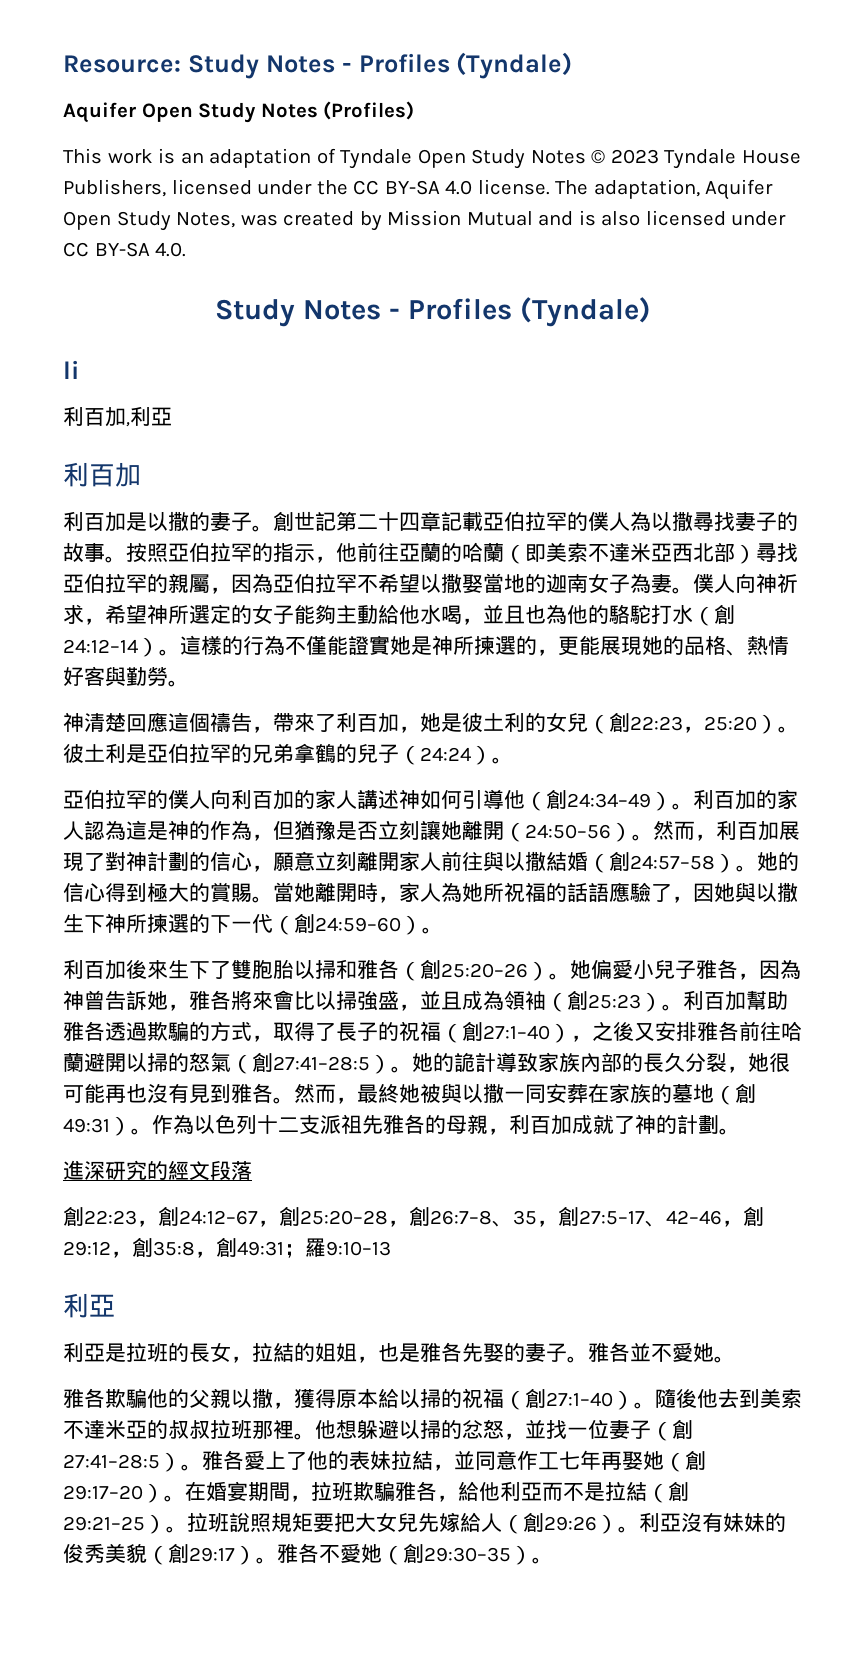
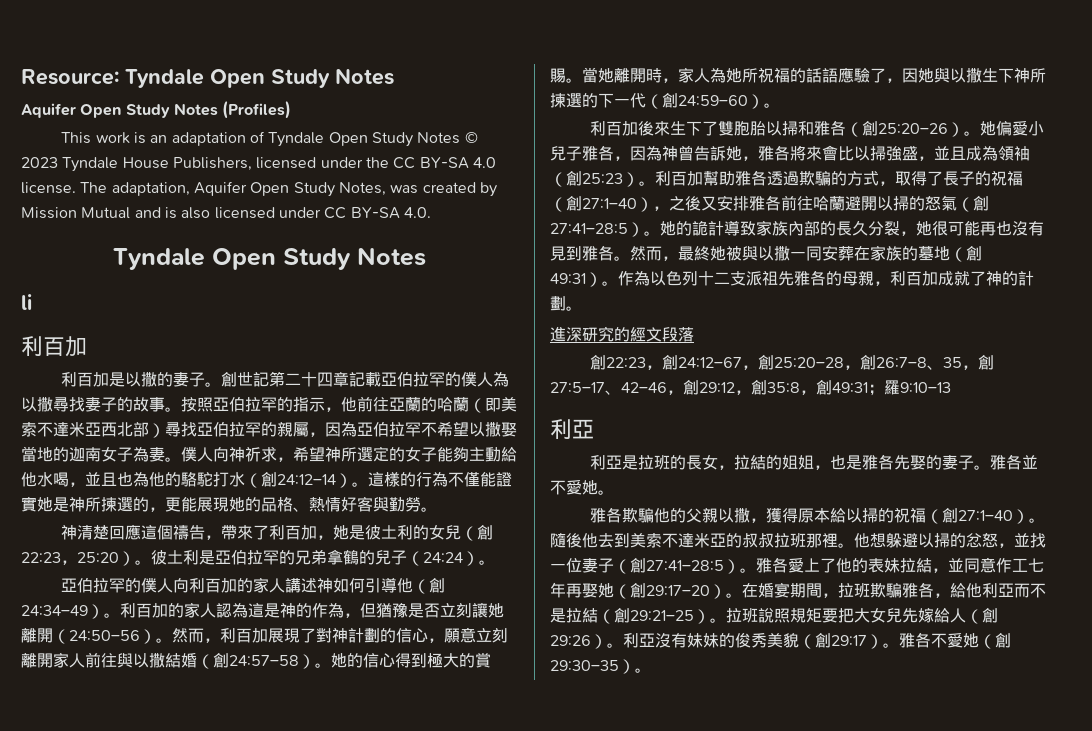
[187,52,573,79] Study Notes - Profiles (Tyndale) -> [125,68,394,88] Tyndale Open Study Notes
[215,297,651,327] [63,360,79,379] [63,406,172,427] Study Notes - Profiles (Tyndale) // li // 利百加,利亞 -> [113,247,426,270] [21,294,32,310] Tyndale Open Study Notes // li

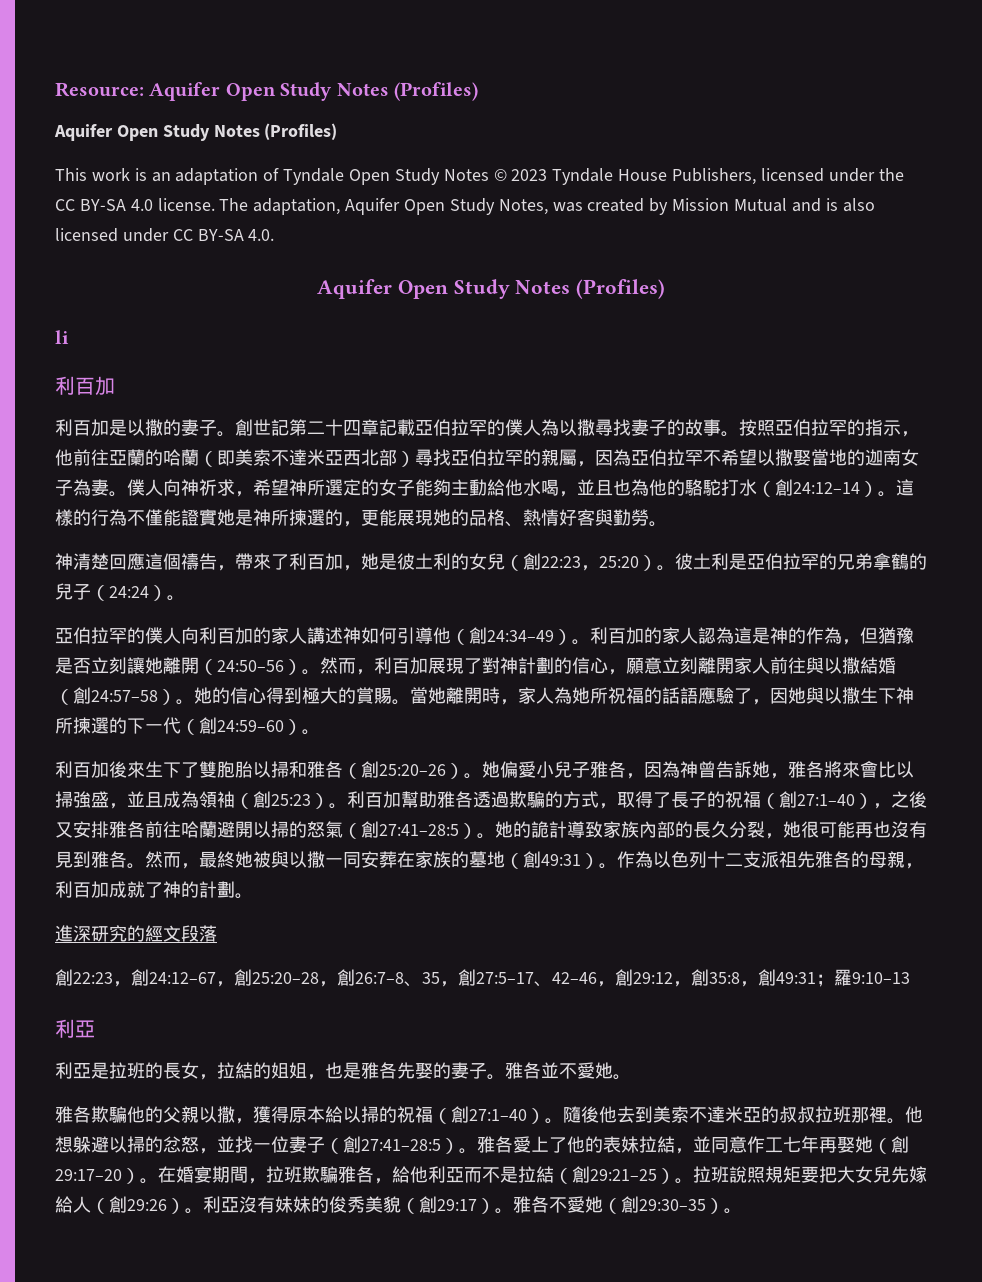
[125,68,394,88] Tyndale Open Study Notes -> [149,82,478,101] Aquifer Open Study Notes (Profiles)
[113,247,426,270] Tyndale Open Study Notes -> [317,279,665,299] Aquifer Open Study Notes (Profiles)

